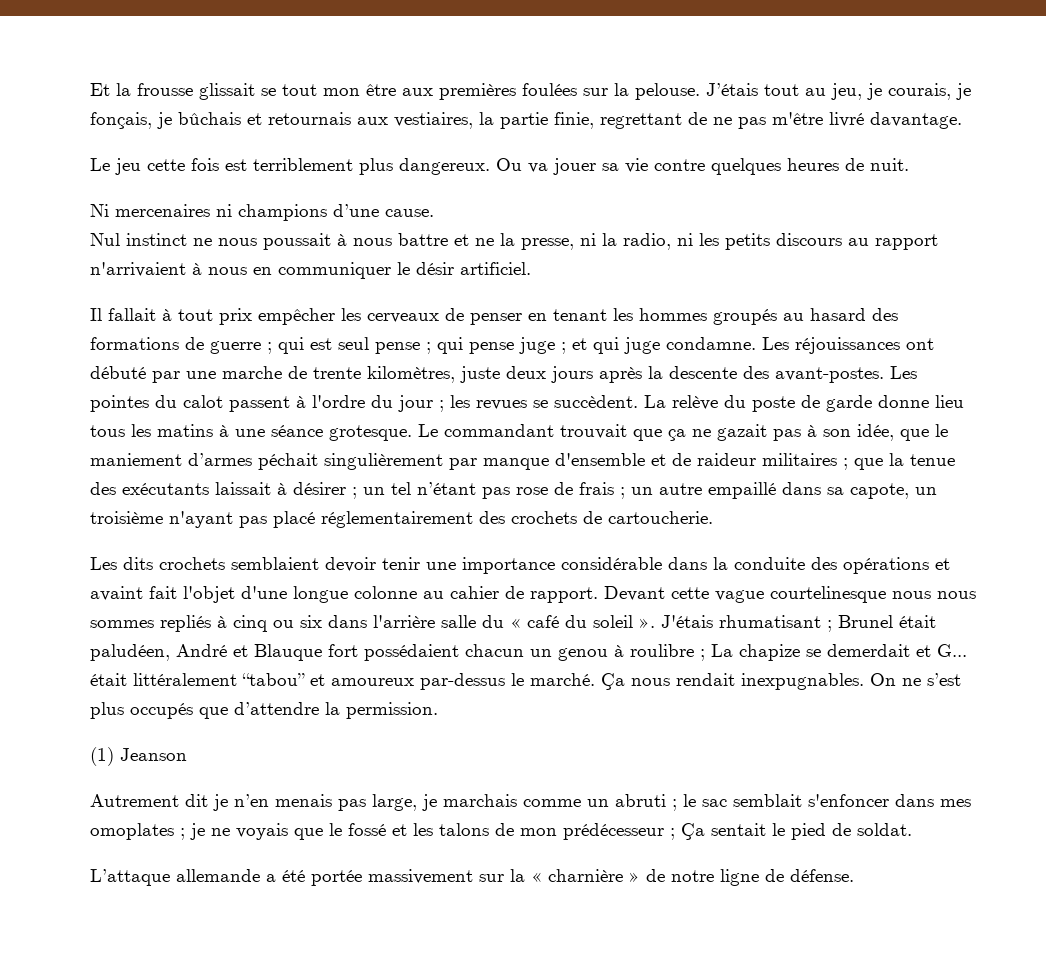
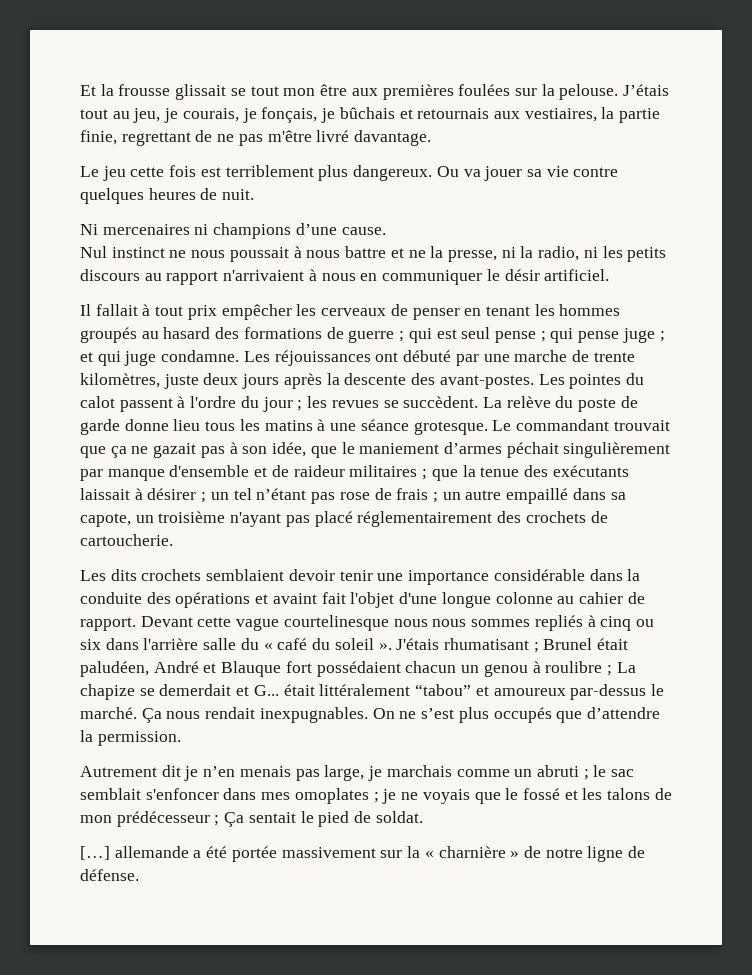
[90,747,187,766] // (1) Jeanson -> (181, 738) none
[90,869,170,886] L’attaque -> [80,846,110,860] […]

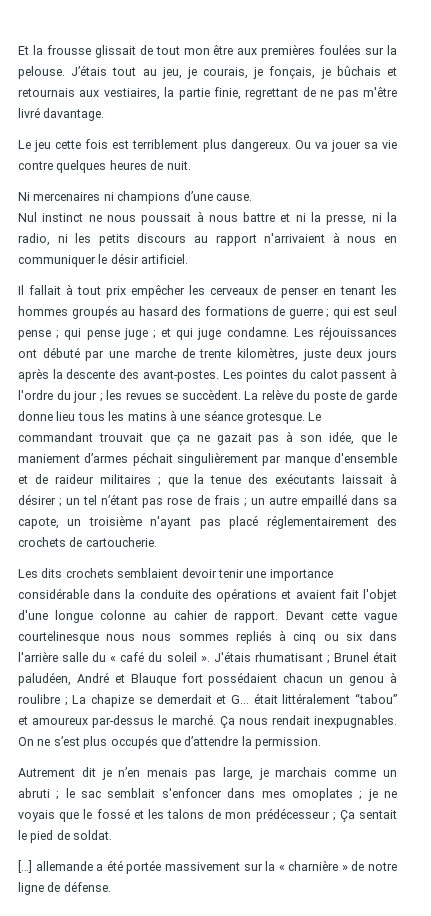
[230,88,246,96] se -> [139,45,153,55] de
[408,250,426,258] ne -> [295,213,306,222] ni
[272,593,317,604] avaint -> [295,590,336,599] avaient

